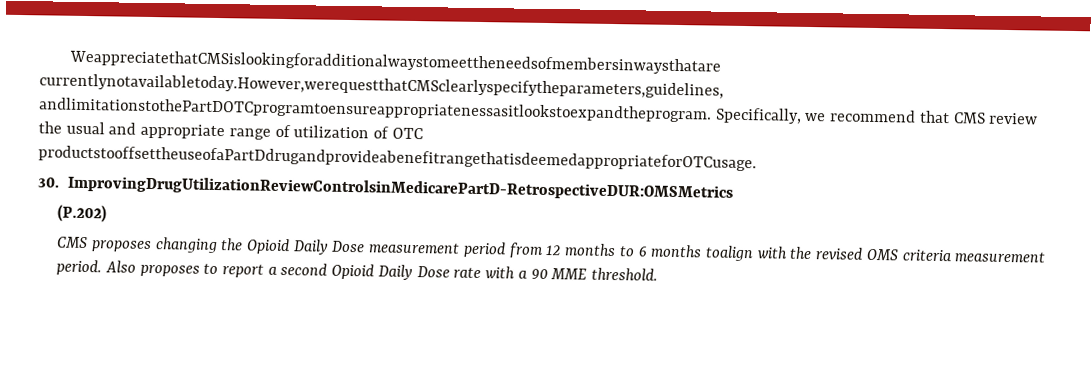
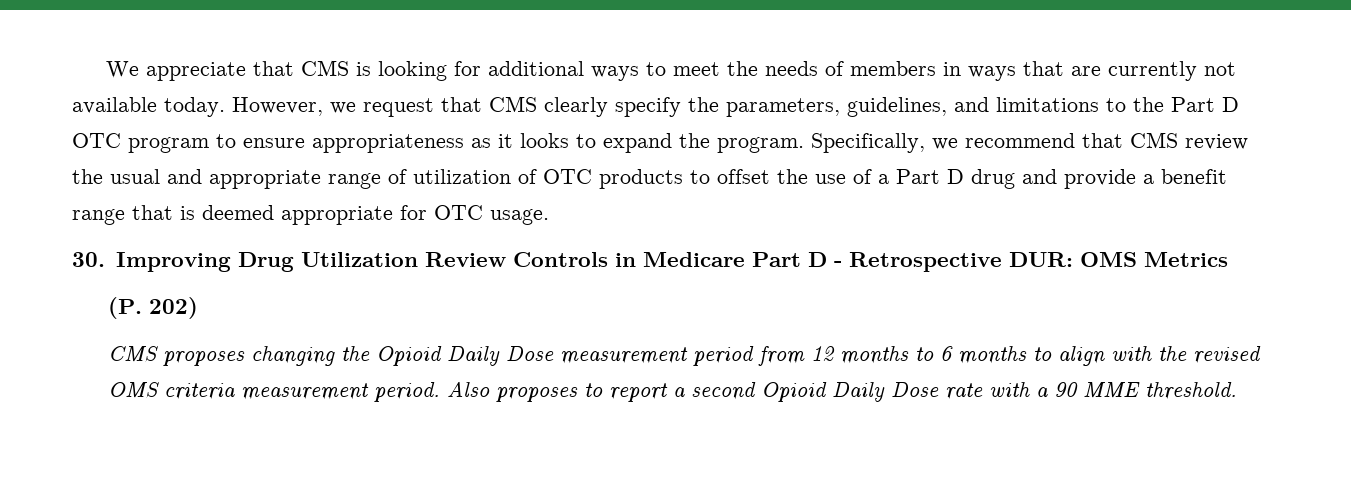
[68,49,721,75] [39,73,724,99] [39,97,712,123] WeappreciatethatCMSislookingforadditionalwaystomeettheneedsofmembersinwaysthatare currentlynotavailabletoday.However,werequestthatCMSclearlyspecifytheparameters,guidelines, andlimitationstothePartDOTCprogramtoensureappropriatenessasitlookstoexpandtheprogram. -> [105,60,1236,81] [72,96,1239,117] [72,133,804,153] We appreciate that CMS is looking for additional ways to meet the needs of members in ways that are currently not available today. However, we request that CMS clearly specify the parameters, guidelines, and limitations to the Part D OTC program to ensure appropriateness as it looks to expand the program.
[38,145,757,172] [37,175,734,201] [57,204,108,223] productstooffsettheuseofaPartDdrugandprovideabenefitrangethatisdeemedappropriateforOTCusage. // 30. ImprovingDrugUtilizationReviewControlsinMedicarePartD-RetrospectiveDUR:OMSMetrics // (P.202) -> [599,169,1227,189] [72,205,549,225] [72,252,1228,272] [108,297,199,319] products to offset the use of a Part D drug and provide a benefit range that is deemed appropriate for OTC usage. // 30. Improving Drug Utilization Review Controls in Medicare Part D - Retrospective DUR: OMS Metrics // (P. 202)
[704,245,754,262] toalign -> [1033,346,1106,366] to align

